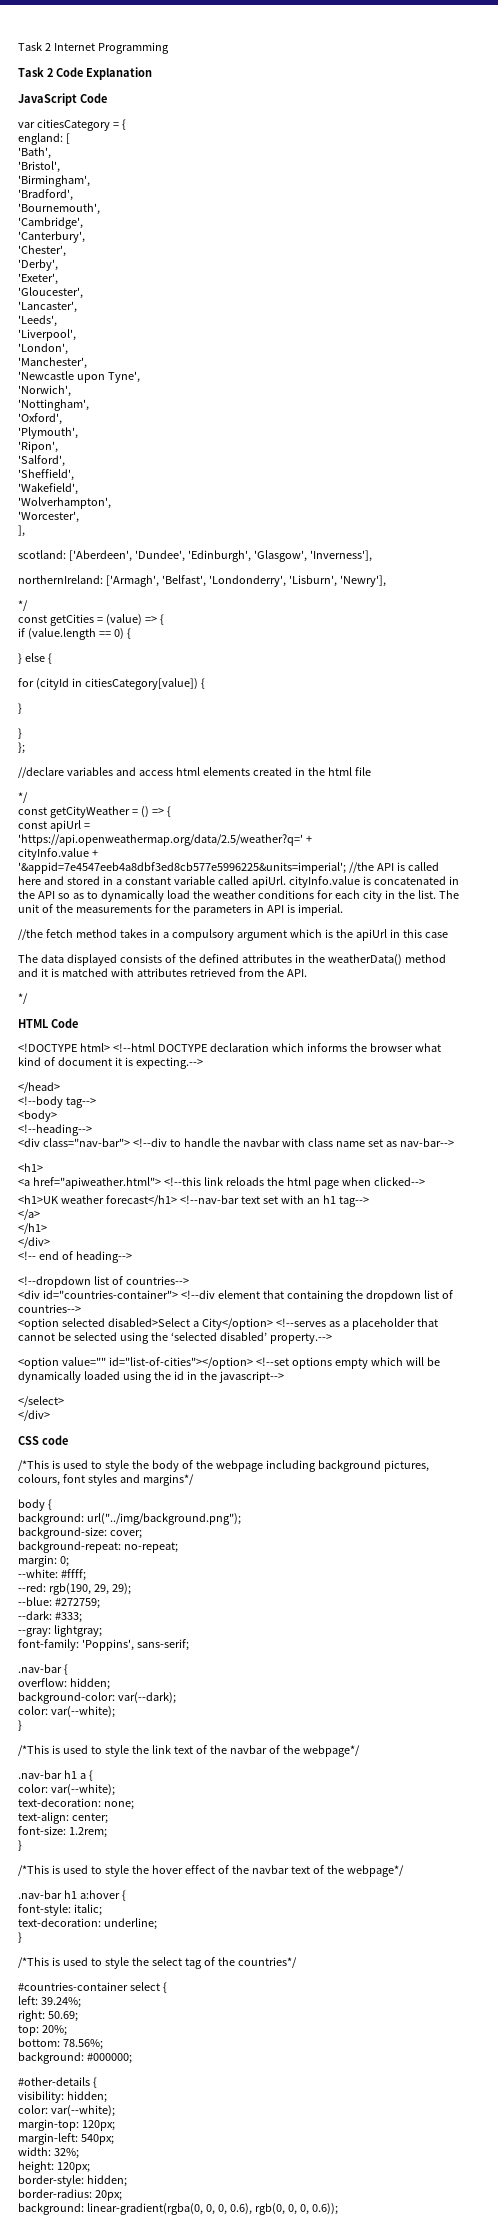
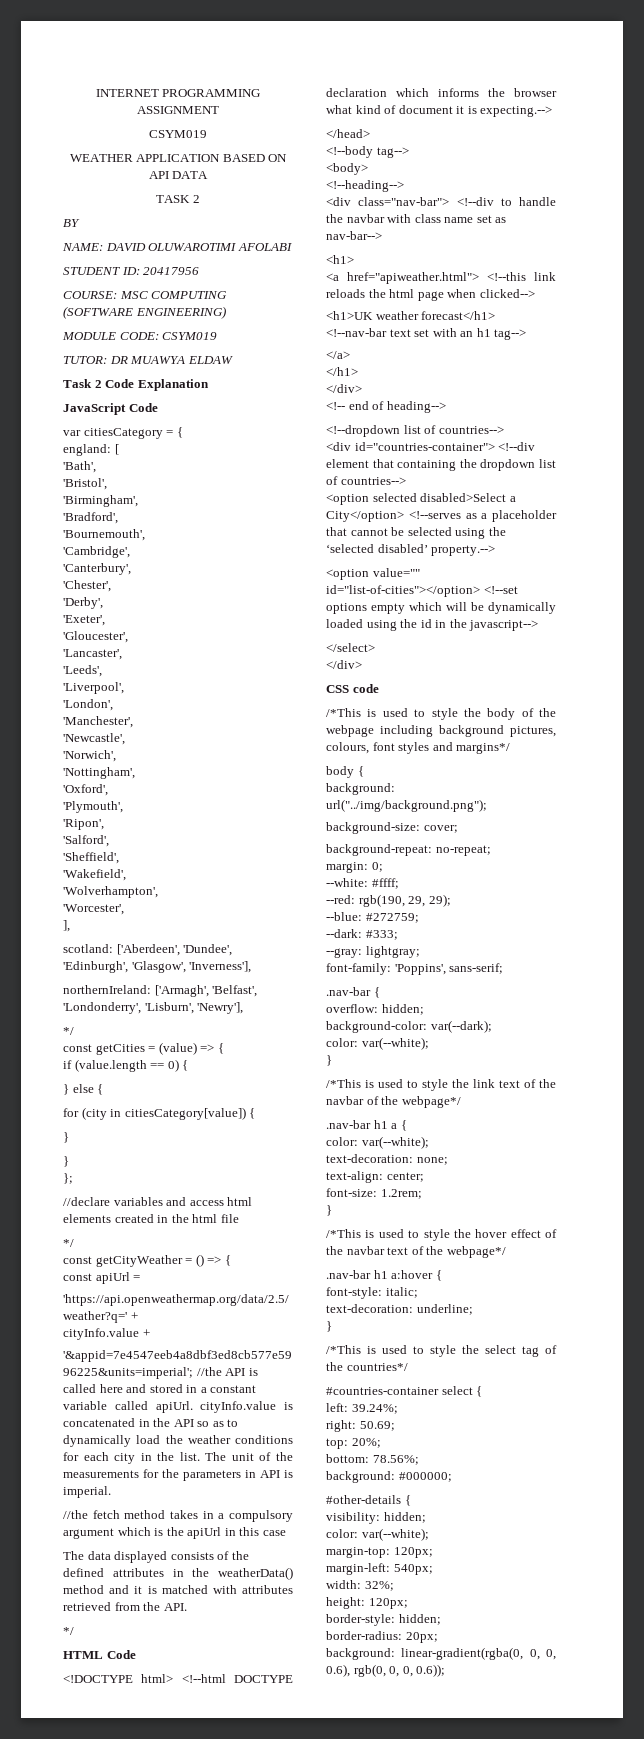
[18,42,169,54] Task 2 Internet Programming -> [95,89,261,97] [137,106,219,114] [149,130,207,138] [69,154,288,162] [148,171,209,179] [156,195,200,203] [63,219,80,227] [62,243,292,251] [63,267,200,275] [63,291,228,299] [63,306,226,319] [62,332,218,340] [63,356,233,364] INTERNET PROGRAMMING ASSIGNMENT // CSYM019 // WEATHER APPLICATION BASED ON API DATA // TASK 2 // BY // NAME: DAVID OLUWAROTIMI AFOLABI // STUDENT ID: 20417956 // COURSE: MSC COMPUTING (SOFTWARE ENGINEERING) // MODULE CODE: CSYM019 // TUTOR: DR MUAWYA ELDAW
[18,371,140,383] 'Newcastle upon Tyne', -> [63,733,125,745] 'Newcastle',
[35,678,69,690] (cityId -> [81,1107,107,1120] (city

